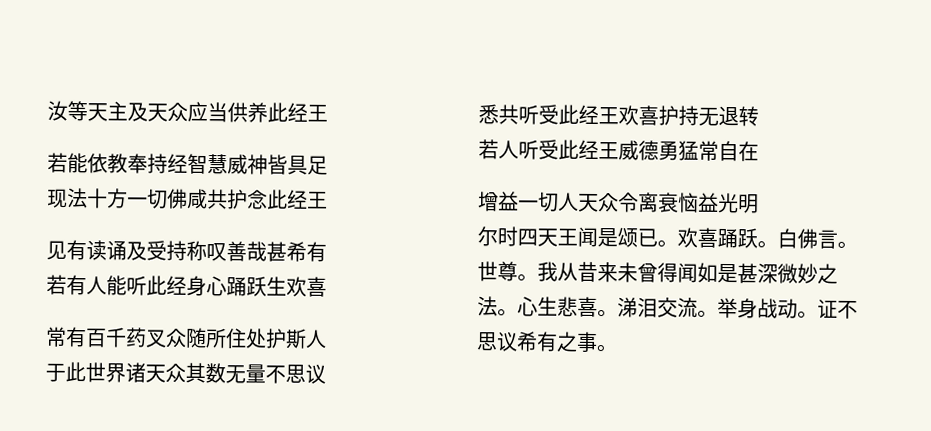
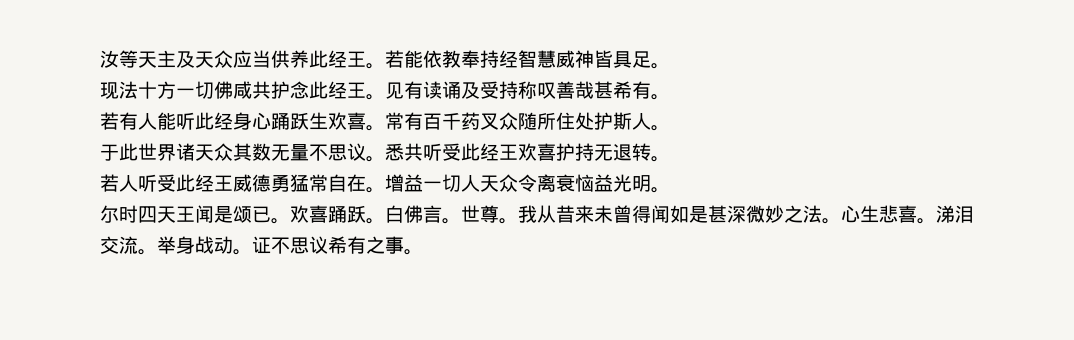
(328, 113) // -> [366,63,385,69] 。
(328, 165) none -> [651,63,670,69] 。
(328, 200) // -> [366,94,385,100] 。
(327, 251) none -> [651,94,670,100] 。
(327, 286) // -> [366,125,385,131] 。
(327, 338) none -> [651,125,670,131] 。
(326, 373) // -> [366,156,385,162] 。
(759, 116) none -> [651,156,670,162] 。
(759, 151) // -> [366,187,385,193] 。
(759, 204) none -> [651,187,670,193] 。

